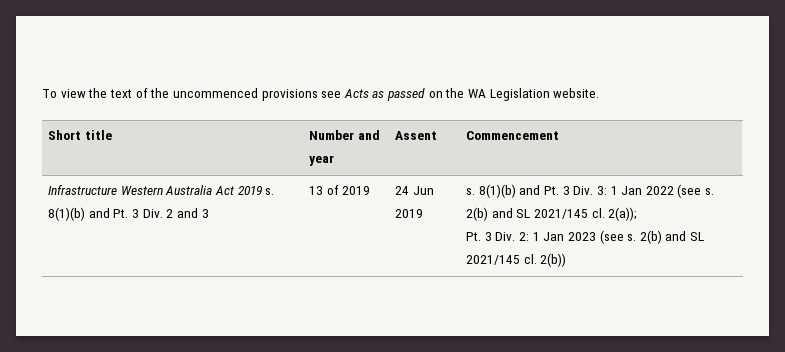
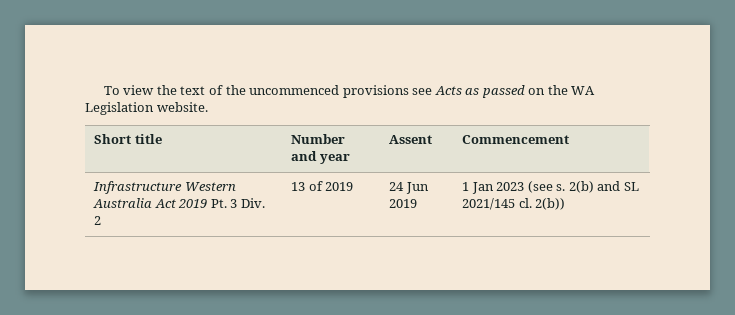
[265,188,275,195] [47,207,110,221] s. 8(1)(b) and -> (208, 203) none
[176,208,209,218] and 3 -> (102, 220) none
[465,184,715,198] [465,207,638,221] [465,232,529,241] s. 8(1)(b) and Pt. 3 Div. 3: 1 Jan 2022 (see s. 2(b) and SL 2021/145 cl. 2(a)); // Pt. 3 Div. 2: -> (418, 203) none

